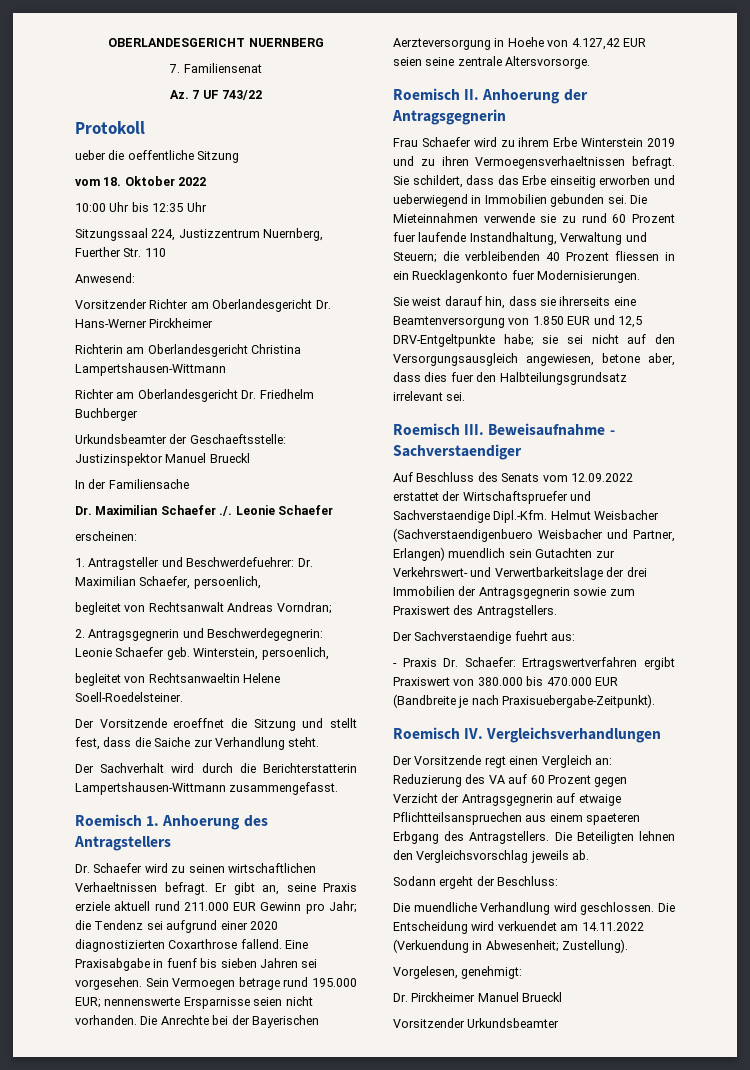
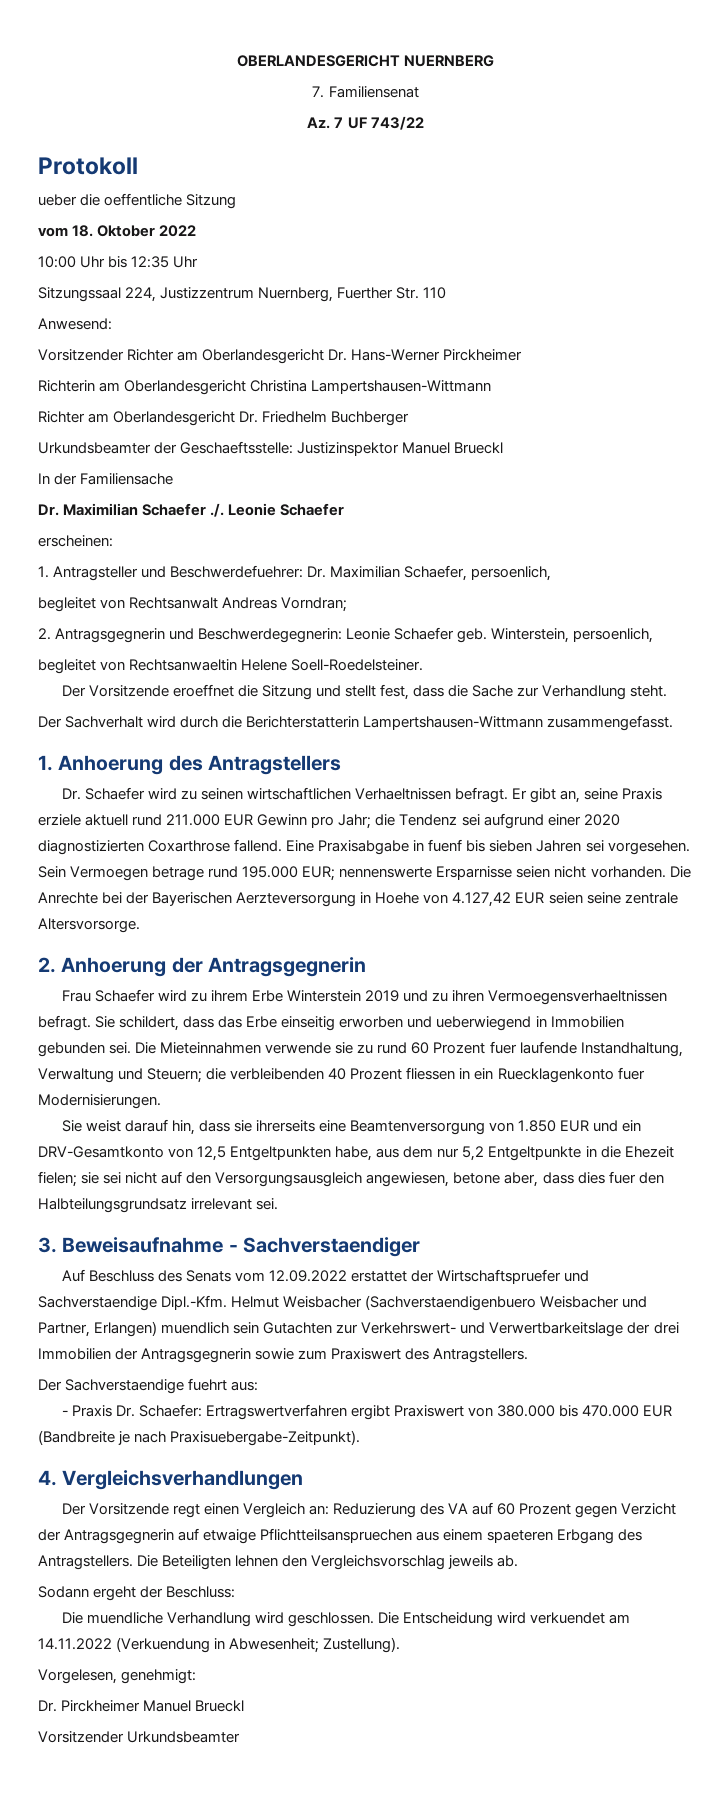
[154,737,191,747] Saiche -> [472,685,514,697] Sache
[75,814,142,826] Roemisch -> (674, 723) none
[393,88,480,100] Roemisch II. -> [38,957,56,973] 2.
[617,316,642,328] [393,334,534,347] 12,5 DRV-Entgeltpunkte habe; -> [622,1120,642,1132] [38,1146,674,1161] [38,1171,77,1187] ein DRV-Gesamtkonto von 12,5 Entgeltpunkten habe, aus dem nur 5,2 Entgeltpunkte in die Ehezeit fielen;
[393,423,485,435] Roemisch III. -> [38,1237,57,1253] 3.
[393,727,484,739] Roemisch IV. -> [38,1470,57,1486] 4.

